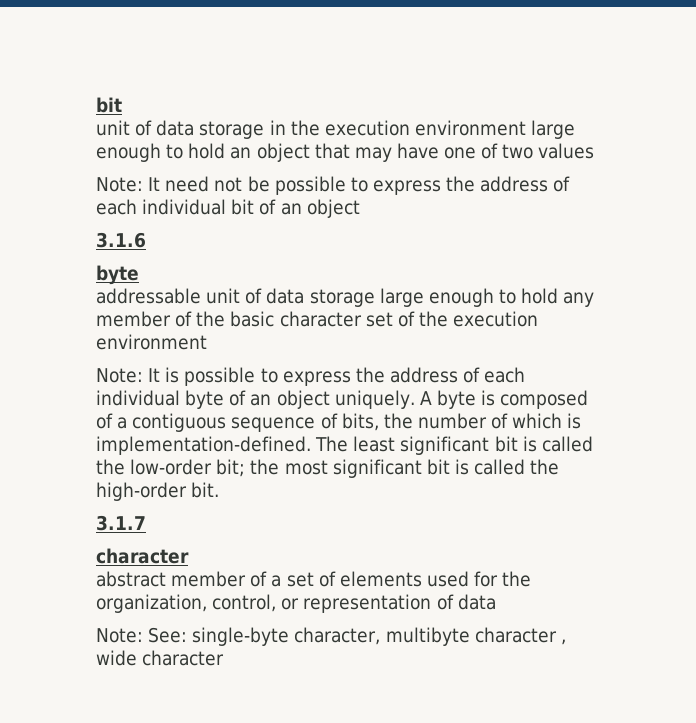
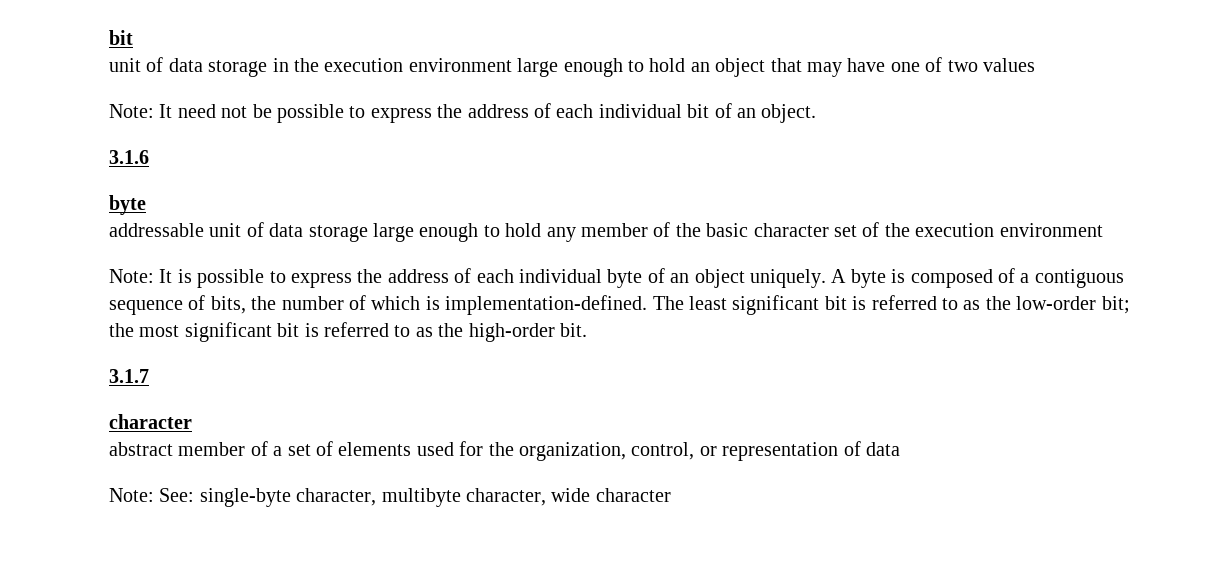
[306,199,360,218] object -> [761,104,817,123] object.
[541,436,593,452] called -> [871,295,981,310] referred to as
[474,459,526,475] called -> [324,322,433,337] referred to as
[474,627,566,645] character , -> [466,488,546,506] character,

